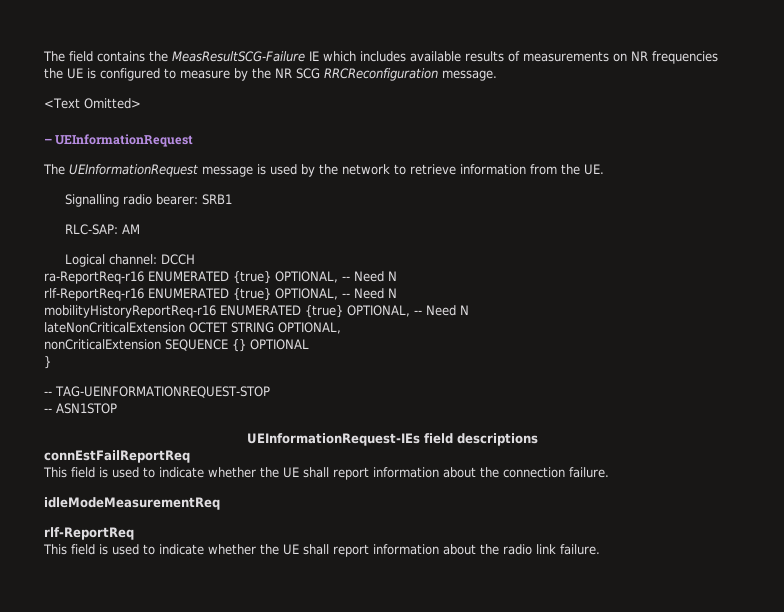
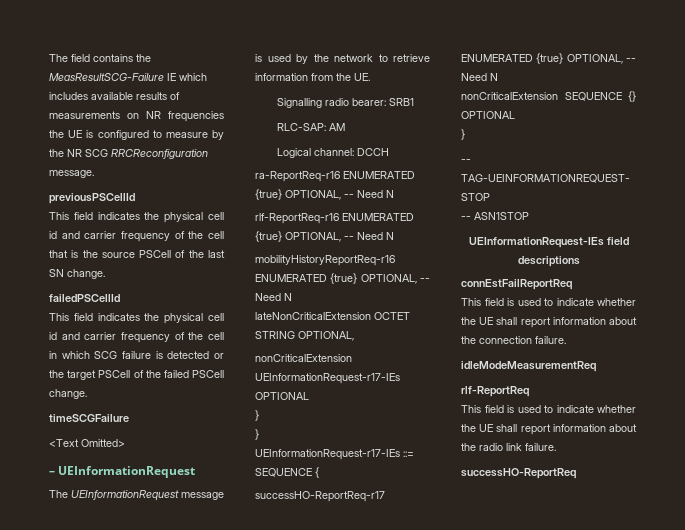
(497, 75) none -> [49,193,135,204] [49,212,224,223] [49,231,224,242] [49,250,225,258] [49,269,105,279] [49,294,120,302] [49,313,224,324] [49,332,224,343] [49,351,225,359] [49,370,225,380] [49,389,87,399] [49,414,129,422] // previousPSCellId // This field indicates the physical cell id and carrier frequency of the cell that is the source PSCell of the last SN change. // failedPSCellId // This field indicates the physical cell id and carrier frequency of the cell in which SCG failure is detected or the target PSCell of the failed PSCell change. // timeSCGFailure
(341, 328) none -> [255,354,352,362] [255,373,400,384] [255,392,309,400] [255,410,259,421] [255,429,259,440] [255,449,414,460] [255,467,319,478] [255,491,385,502] [461,53,636,64] [461,73,498,81] // nonCriticalExtension UEInformationRequest-r17-IEs OPTIONAL // } // } // UEInformationRequest-r17-IEs ::= SEQUENCE { // successHO-ReportReq-r17 ENUMERATED {true} OPTIONAL, -- Need N
(600, 549) none -> [461,468,576,479] // successHO-ReportReq

